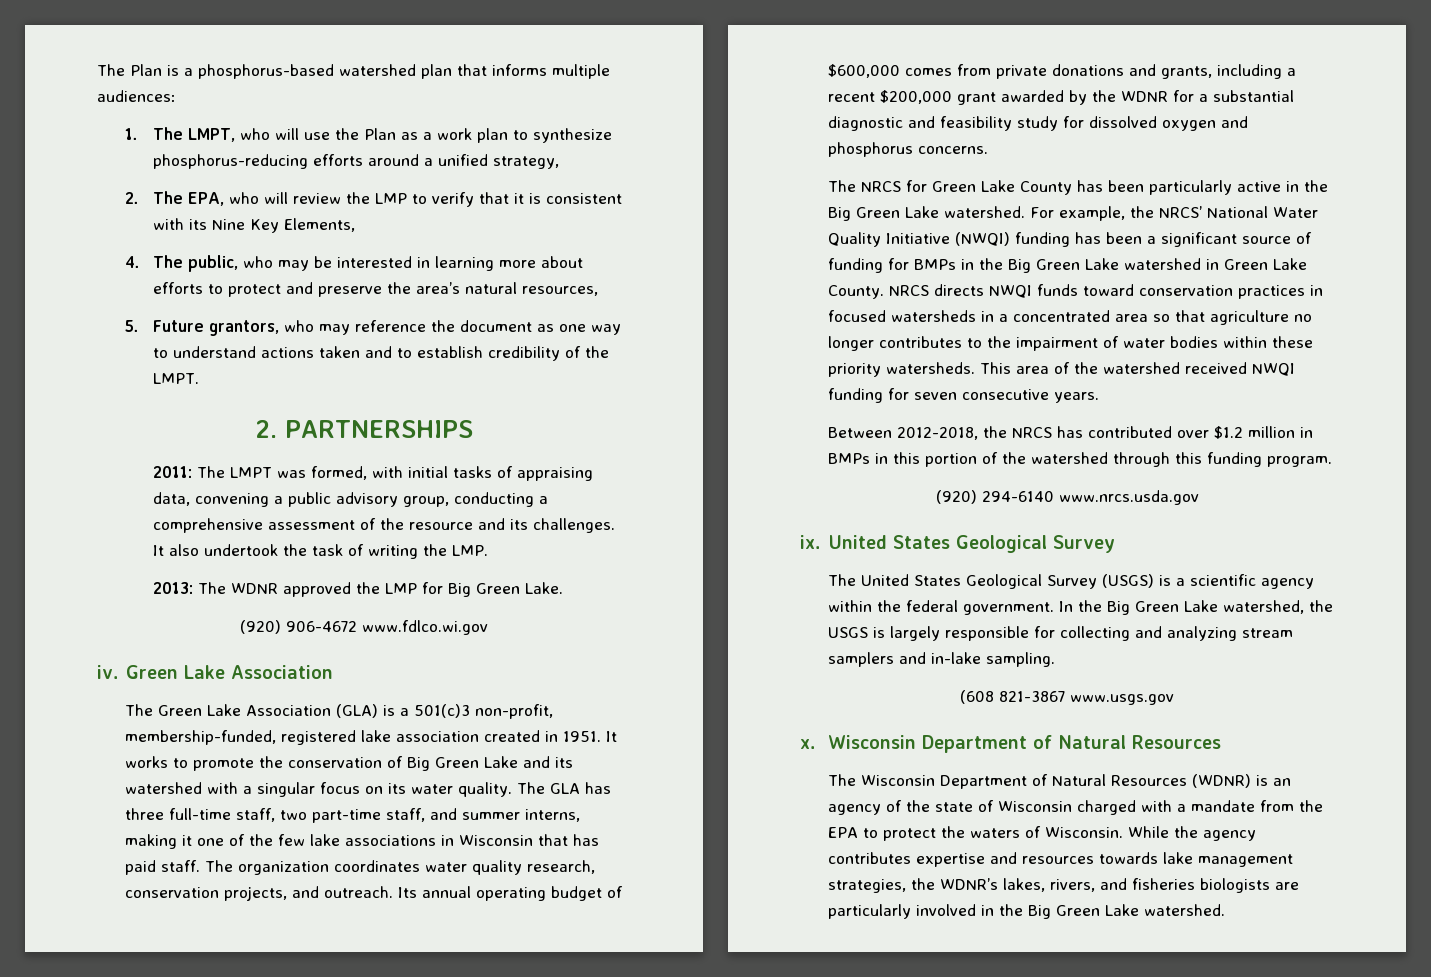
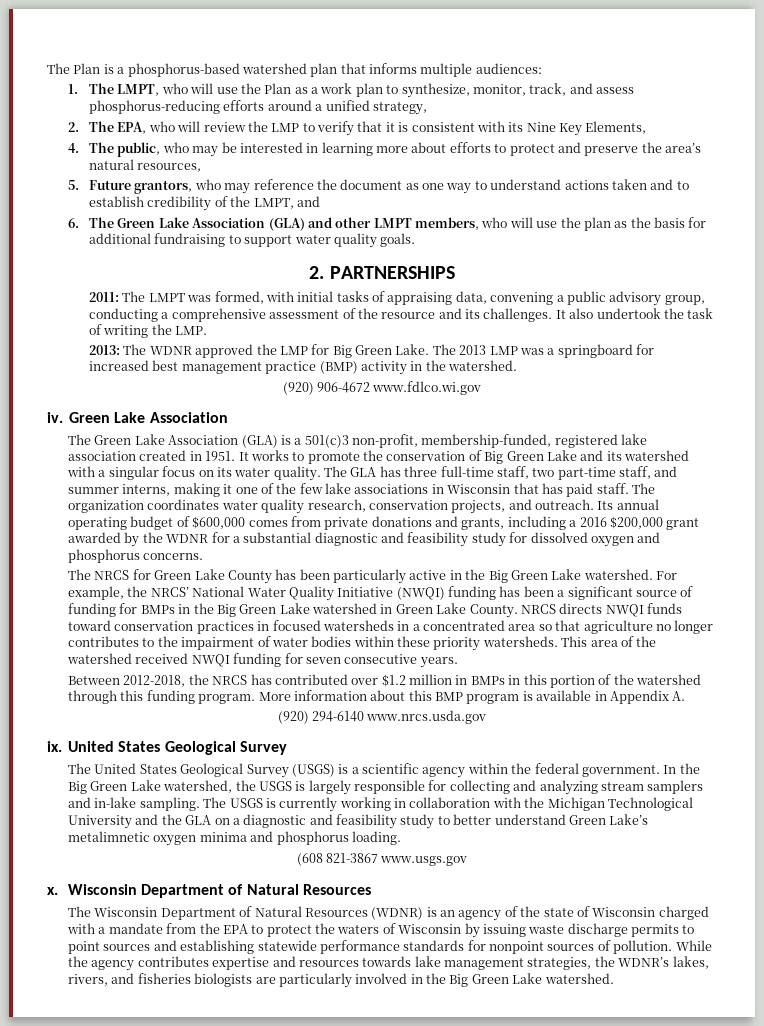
[533,128,613,143] synthesize -> [401,83,635,98] synthesize, monitor, track, and assess
[153,373,200,384] LMPT. -> [253,196,320,209] [68,217,707,231] [89,233,416,248] LMPT, and // 6. The Green Lake Association (GLA) and other LMPT members, who will use the plan as the basis for additional fundraising to support water quality goals.
(564, 588) none -> [432,344,655,358] [89,360,518,375] The 2013 LMP was a springboard for increased best management practice (BMP) activity in the watershed.
[828,92,876,102] recent -> [579,517,607,527] 2016
(1333, 461) none -> [258,690,686,704] More information about this BMP program is available in Appendix A.
(1056, 659) none -> [203,797,693,812] [68,814,649,829] [68,831,401,846] The USGS is currently working in collaboration with the Michigan Technological University and the GLA on a diagnostic and feasibility study to better understand Green Lake’s metalimnetic oxygen minima and phosphorus loading.
[1045,827,1124,838] Wisconsin. -> [398,923,695,938] [68,940,673,954] Wisconsin by issuing waste discharge permits to point sources and establishing statewide performance standards for nonpoint sources of pollution.

